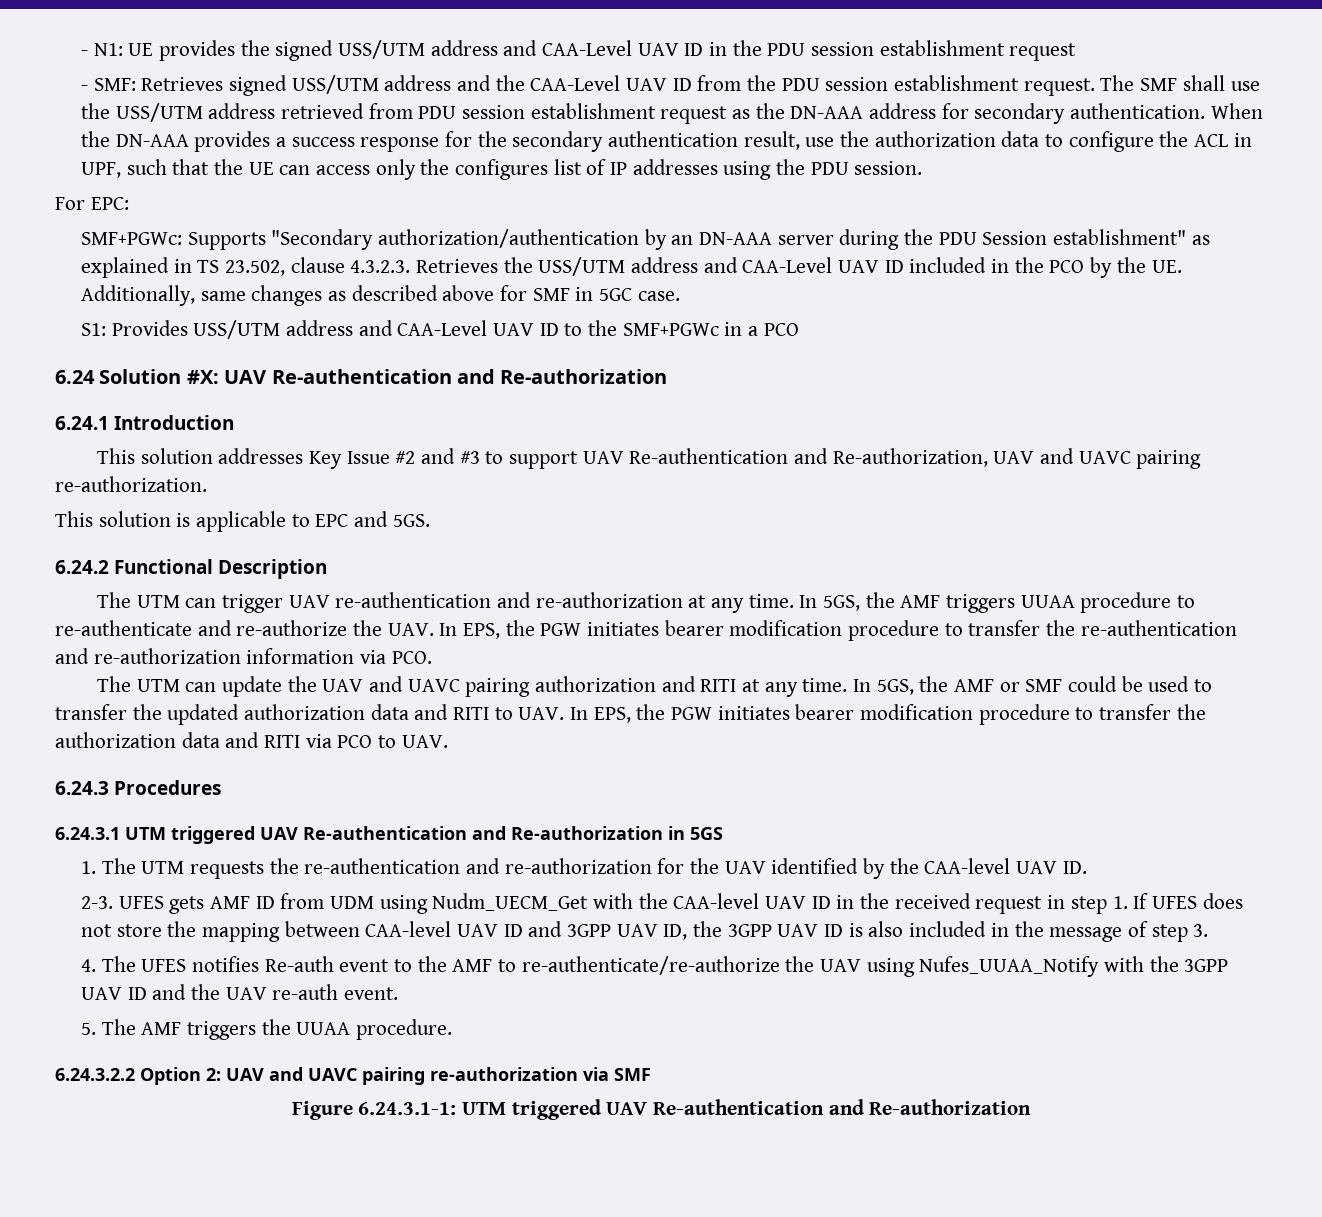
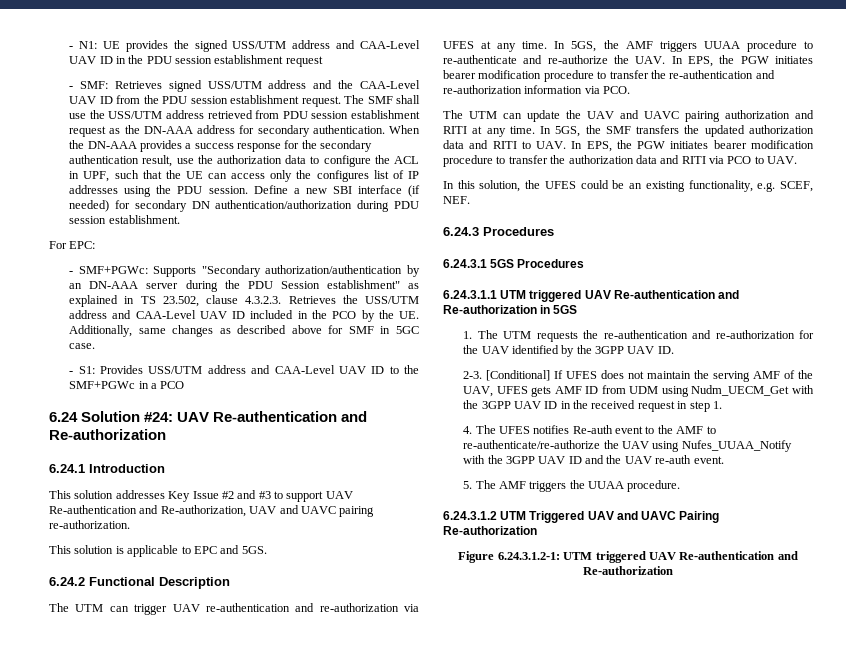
(923, 168) none -> [253,185,420,197] [69,200,419,212] [69,215,180,224] Define a new SBI interface (if needed) for secondary DN authentication/authorization during PDU session establishment.
(129, 203) none -> [69,271,74,274] -
(680, 296) none -> [69,371,74,374] -
[186,370,219,384] #X: -> [144,412,174,422] #24:
(683, 600) none -> [404,604,419,612] [443,41,474,49] via UFES
[953,676,1212,692] [55,704,127,720] AMF or SMF could be used to transfer -> [605,125,680,134] SMF transfers
(448, 741) none -> [443,180,813,192] [443,196,470,204] // In this solution, the UFES could be an existing functionality, e.g. SCEF, NEF.
(120, 833) none -> [490,259,585,268] [443,290,497,299] 5GS Procedures // 6.24.3.1.1
[924,858,1011,874] CAA-level -> [595,346,625,354] 3GPP
(114, 902) none -> [486,370,813,382] [463,386,494,397] [Conditional] If UFES does not maintain the serving AMF of the UAV,
[673,893,760,909] CAA-level -> [481,401,511,409] 3GPP
[1133,893,1243,909] [81,921,1209,942] If UFES does not store the mapping between CAA-level UAV ID and 3GPP UAV ID, the 3GPP UAV ID is also included in the message of step 3. -> (722, 405) none
[55,1067,651,1085] 6.24.3.2.2 Option 2: UAV and UAVC pairing re-authorization via SMF -> [443,511,720,523] [443,526,537,535] 6.24.3.1.2 UTM Triggered UAV and UAVC Pairing Re-authorization
[358,1102,457,1115] 6.24.3.1-1: -> [497,552,560,560] 6.24.3.1.2-1:

